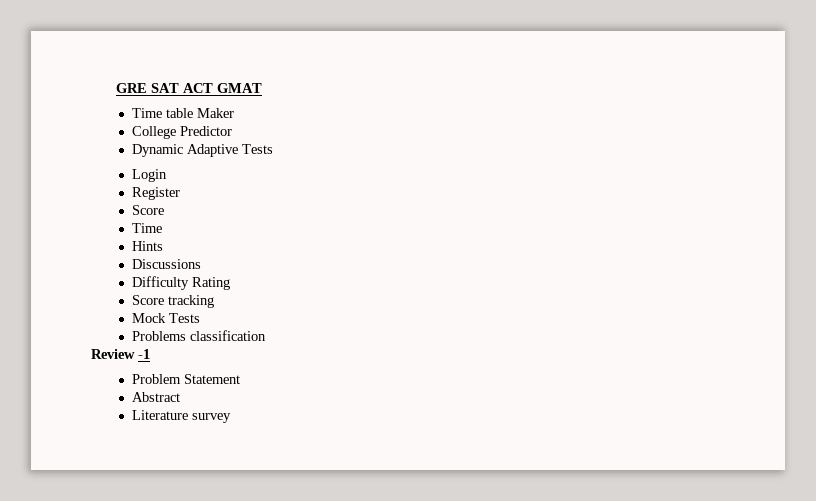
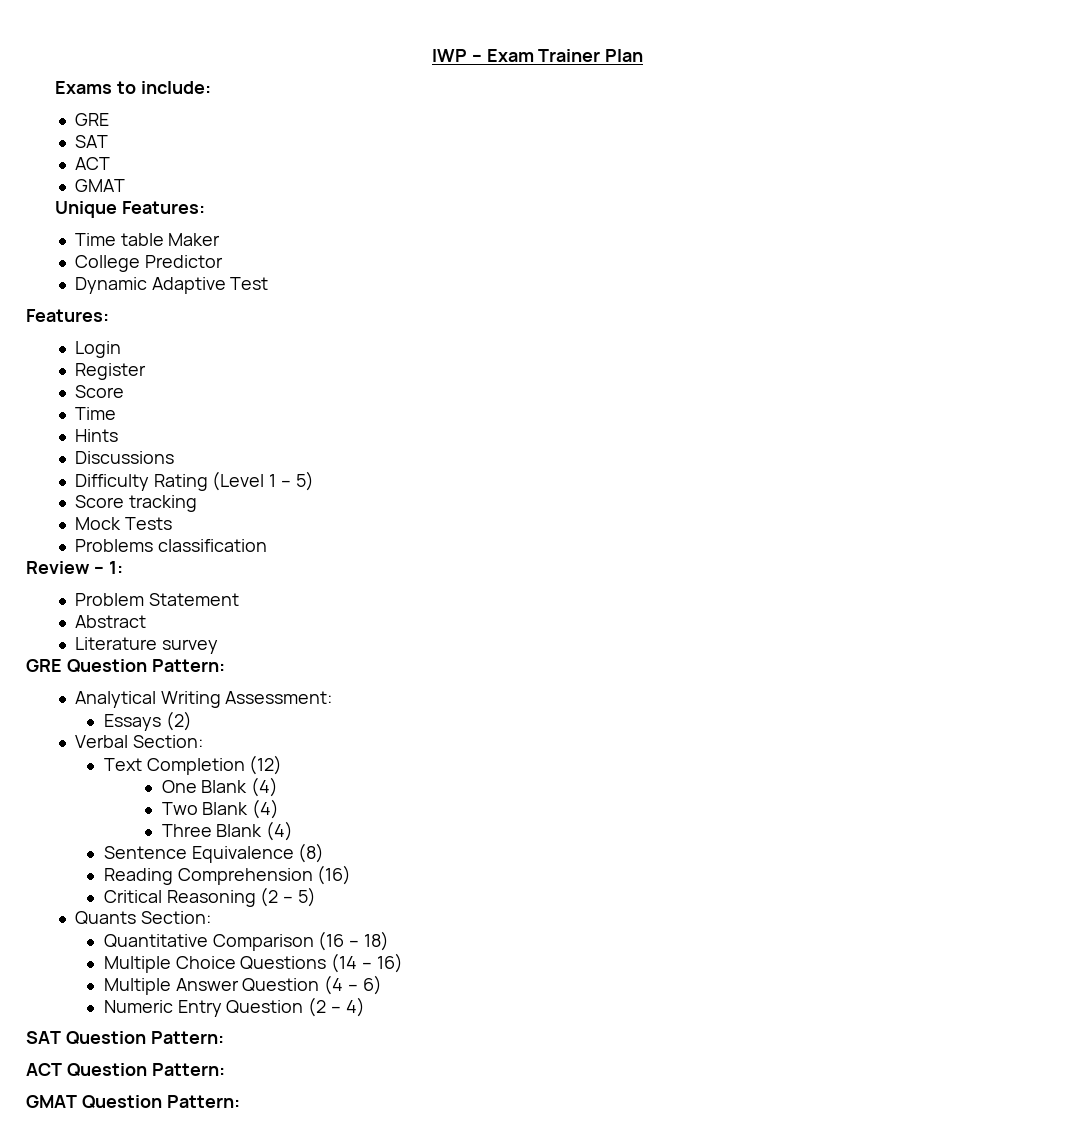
[116,83,263,93] GRE SAT ACT GMAT -> [431,49,644,62] [54,81,211,94] [74,113,109,126] [74,135,108,148] [74,157,110,170] [74,179,125,192] [54,201,205,218] IWP – Exam Trainer Plan // Exams to include: // GRE // SAT // ACT // GMAT // Unique Features:
[242,144,274,154] Tests -> [230,277,269,290] [26,309,109,322] Test // Features:
(231, 283) none -> [212,471,315,491] (Level 1 – 5)
[138,349,150,359] -1 -> [93,561,123,574] – 1:
(232, 418) none -> [26,659,225,673] [74,691,333,708] [103,711,192,731] [74,735,203,748] [103,755,283,775] [161,777,279,797] [161,799,280,819] [161,821,294,841] [103,843,325,863] [103,865,352,885] [103,887,317,907] [74,911,211,925] [103,931,390,951] [103,953,403,973] [103,975,382,995] [103,997,365,1017] [26,1031,224,1045] [26,1063,225,1077] [26,1095,240,1109] // GRE Question Pattern: // Analytical Writing Assessment: // Essays (2) // Verbal Section: // Text Completion (12) // One Blank (4) // Two Blank (4) // Three Blank (4) // Sentence Equivalence (8) // Reading Comprehension (16) // Critical Reasoning (2 – 5) // Quants Section: // Quantitative Comparison (16 – 18) // Multiple Choice Questions (14 – 16) // Multiple Answer Question (4 – 6) // Numeric Entry Question (2 – 4) // SAT Question Pattern: // ACT Question Pattern: // GMAT Question Pattern:

